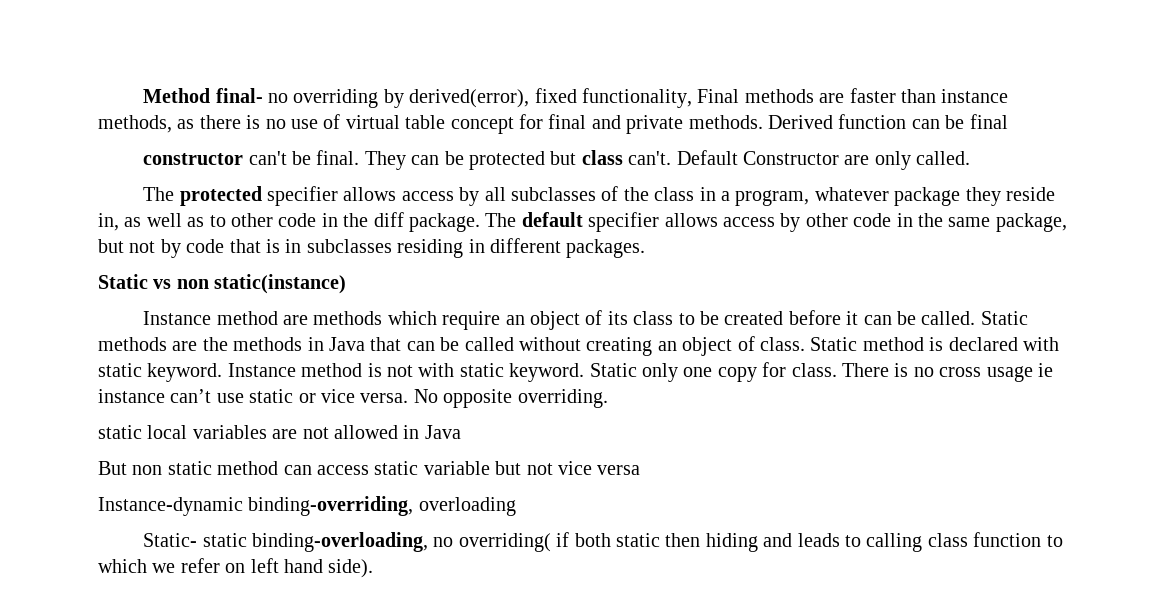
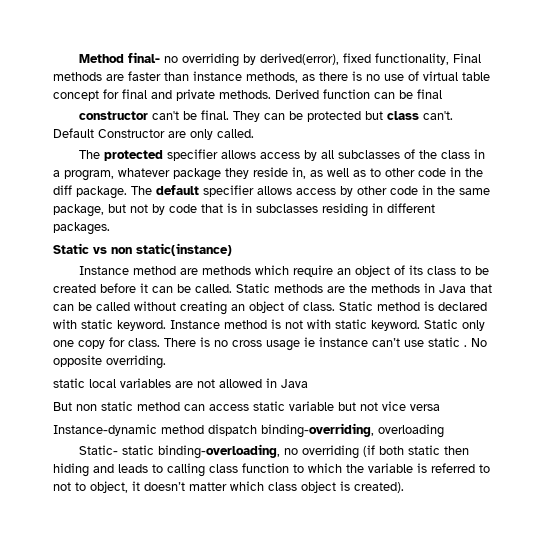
[298,389,409,403] or vice versa. -> [464,345,467,347] .
(243, 506) none -> [161,424,257,436] method dispatch
[458,532,570,552] overriding( if -> [302,445,376,459] overriding (if
[152,558,374,578] we refer on left hand side). -> [346,463,490,473] [53,481,404,493] the variable is referred to not to object, it doesn’t matter which class object is created).

